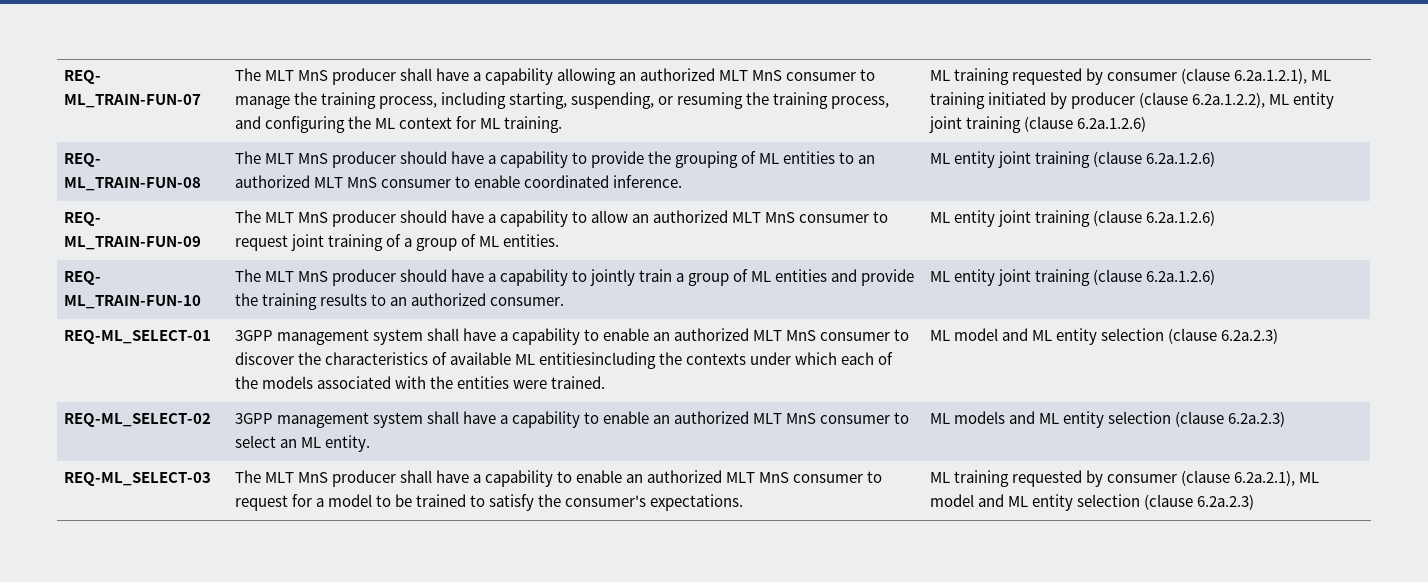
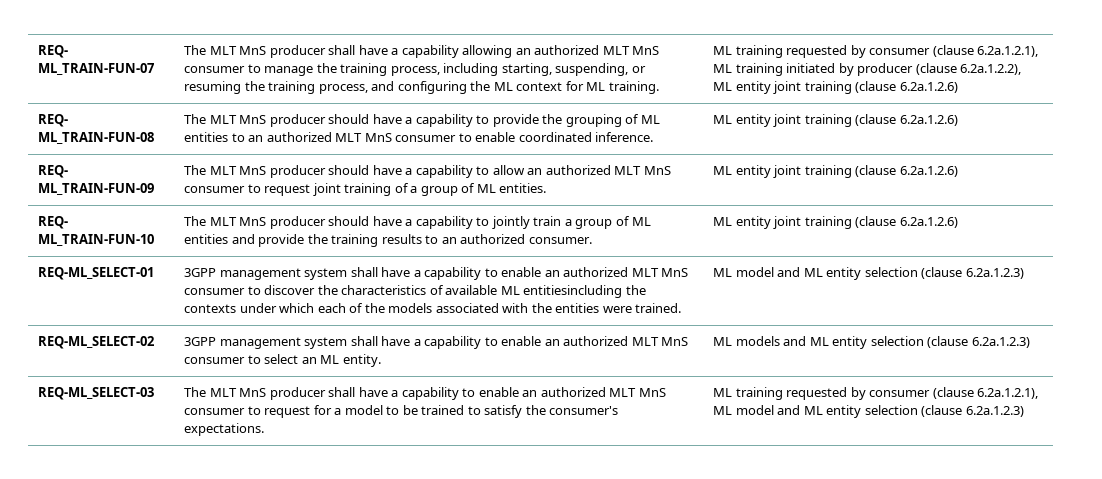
[1220,328,1278,344] 6.2a.2.3) -> [965,268,1024,279] 6.2a.1.2.3)
[1227,411,1285,427] 6.2a.2.3) -> [971,337,1030,348] 6.2a.1.2.3)
[1233,470,1319,486] [929,494,1254,511] 6.2a.2.1), ML model and ML entity selection (clause 6.2a.2.3) -> [977,388,1039,399] [713,405,1024,418] 6.2a.1.2.1), ML model and ML entity selection (clause 6.2a.1.2.3)

